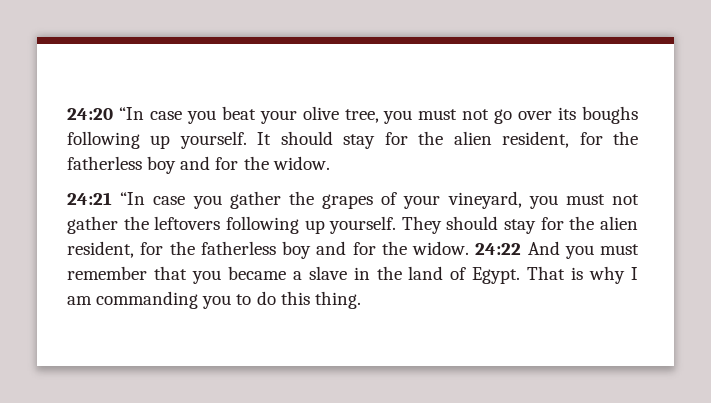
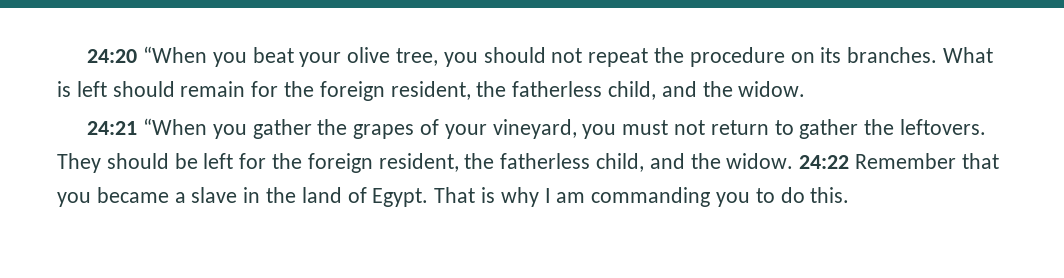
[118,107,182,120] “In case -> [142,46,207,63] “When
[418,106,639,124] [67,131,638,149] [67,156,239,174] must not go over its boughs following up yourself. It should stay for the alien resident, for the fatherless boy and for -> [483,47,994,67] [57,81,697,101] should not repeat the procedure on its branches. What is left should remain for the foreign resident, the fatherless child, and
[120,192,186,205] “In case -> [142,118,207,135] “When
[67,216,638,234] [67,241,639,259] [67,266,147,280] gather the leftovers following up yourself. They should stay for the alien resident, for the fatherless boy and for the widow. 24:22 And you must remember -> [710,119,987,139] [57,153,957,173] return to gather the leftovers. They should be left for the foreign resident, the fatherless child, and the widow. 24:22 Remember
[280,291,361,309] this thing. -> [810,187,850,203] this.

